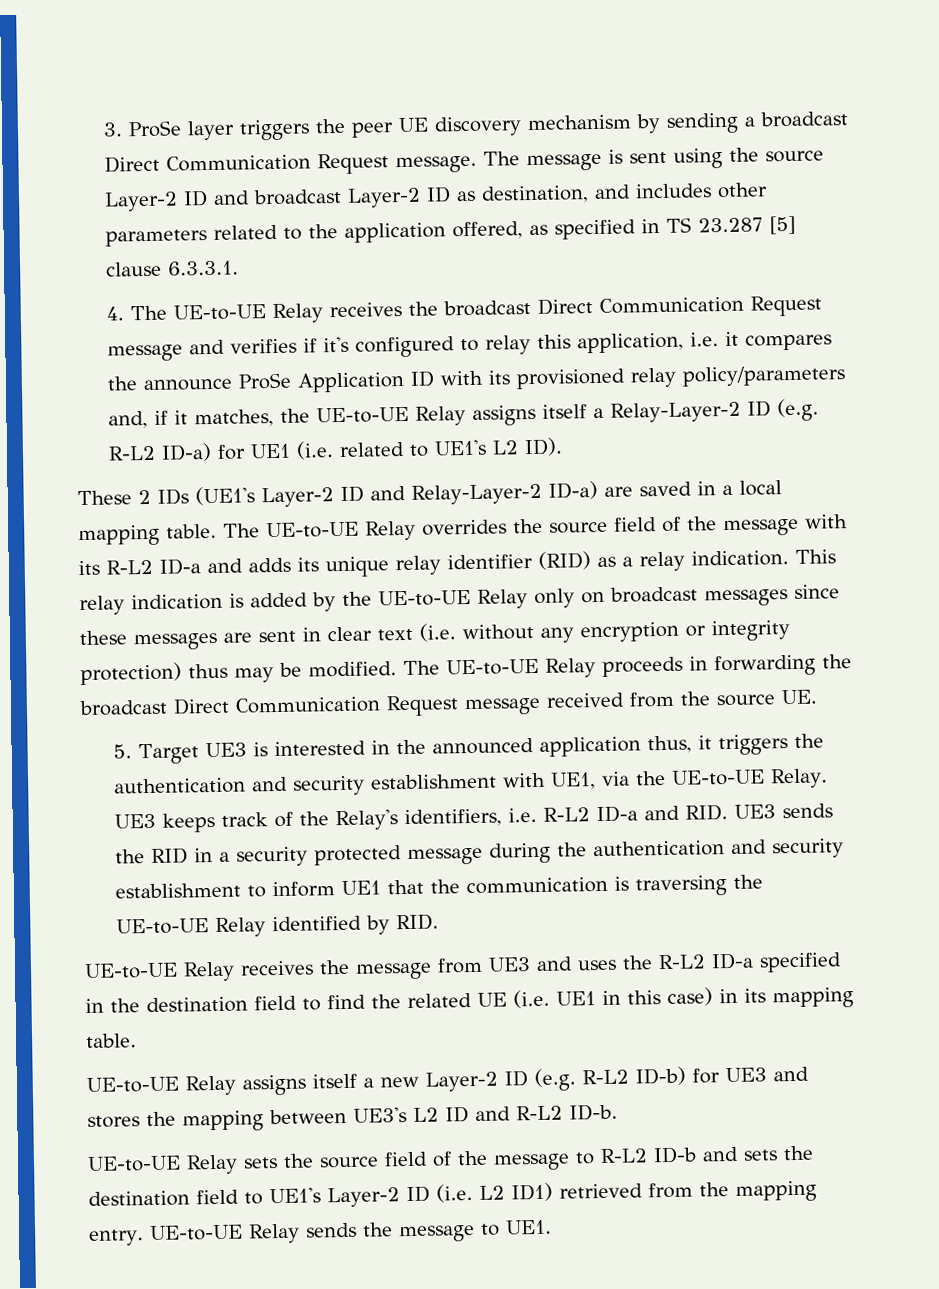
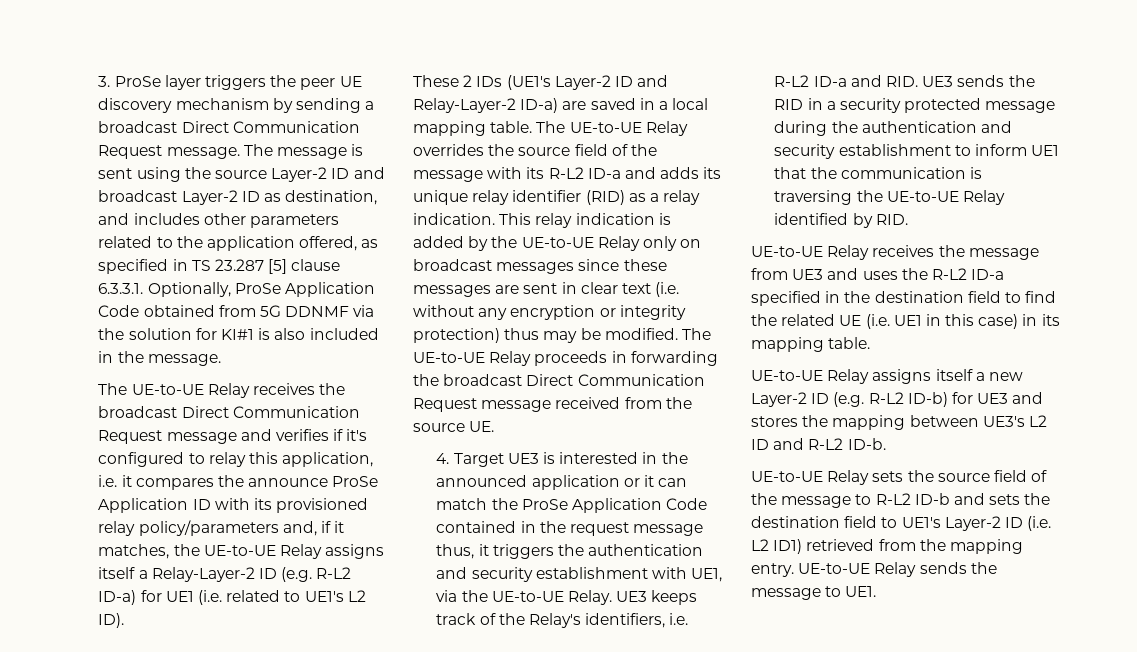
[106,306,125,321] // 4. -> [147,282,375,297] [98,305,375,317] [98,328,379,340] [98,351,221,366] Optionally, ProSe Application Code obtained from 5G DDNMF via the solution for KI#1 is also included in the message. //
[113,744,133,759] 5. -> [436,453,450,464] 4.
(642, 746) none -> [623,475,688,487] [436,498,708,513] [436,521,704,536] or it can match the ProSe Application Code contained in the request message

